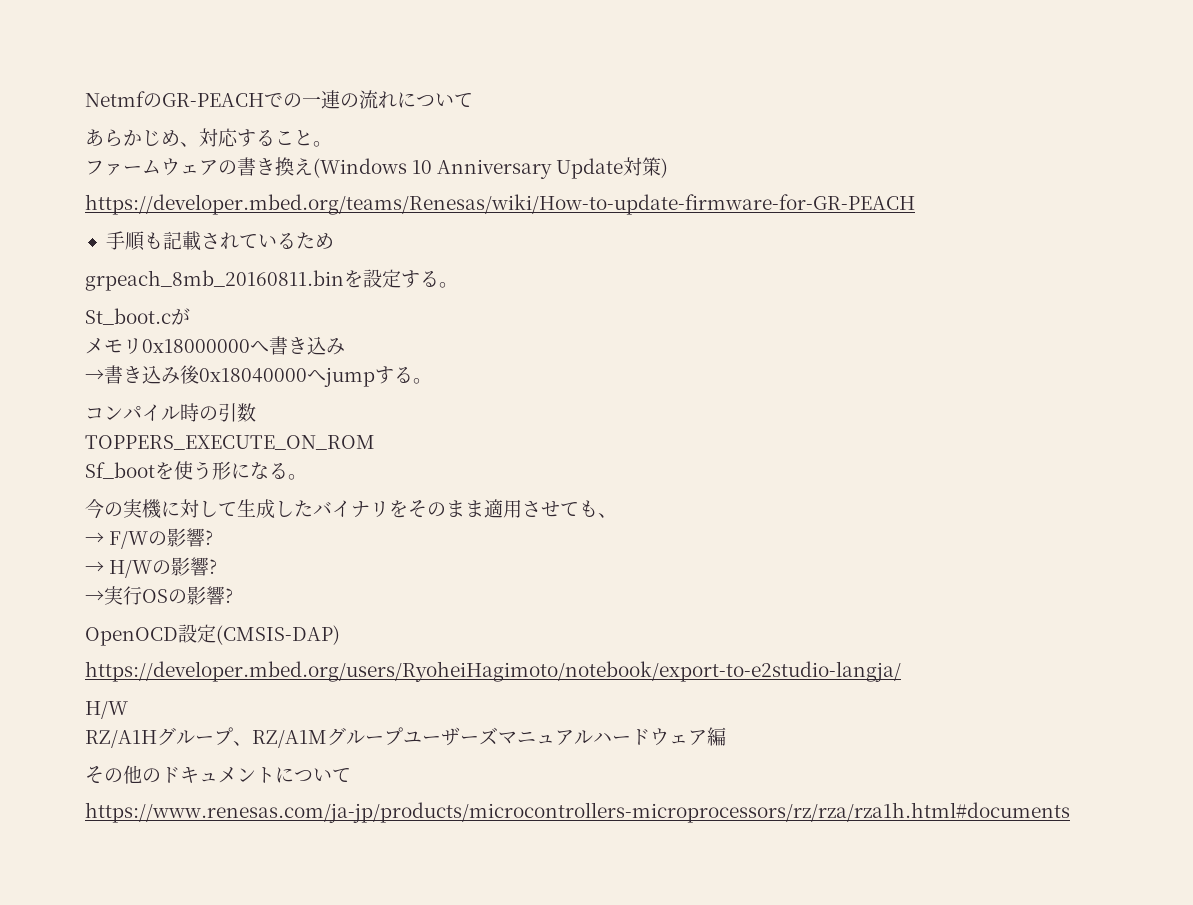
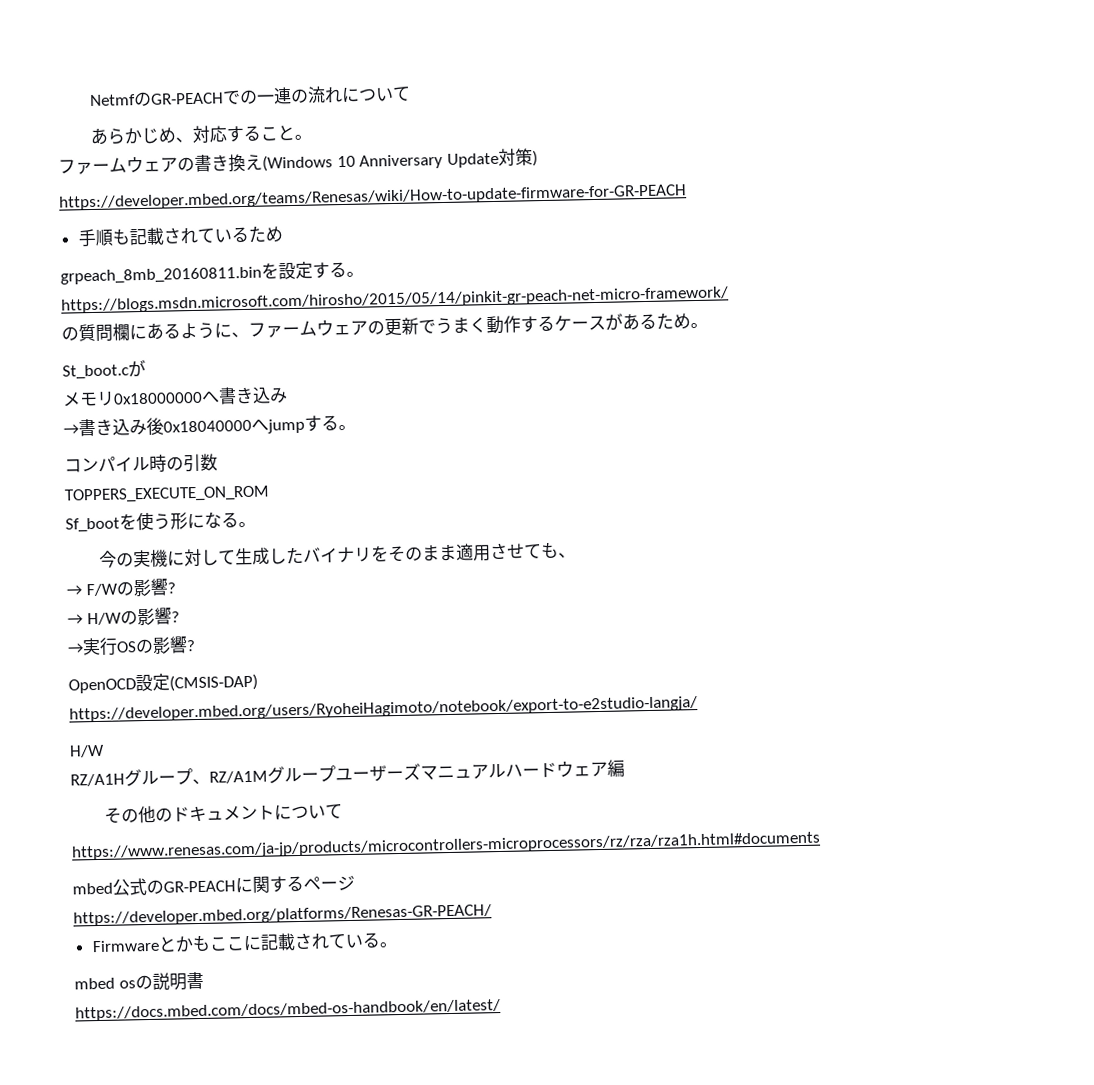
(458, 285) none -> [61,286,729,314] [61,312,708,342] // https://blogs.msdn.microsoft.com/hirosho/2015/05/14/pinkit-gr-peach-net-micro-framework/ // の質問欄にあるように、ファームウェアの更新でうまく動作するケースがあるため。
(1070, 812) none -> [72,874,355,896] [73,904,492,927] [91,932,398,953] [74,971,204,991] [75,999,501,1022] // mbed公式のGR-PEACHに関するページ // https://developer.mbed.org/platforms/Renesas-GR-PEACH/ // Firmwareとかもここに記載されている。 // mbed osの説明書 // https://docs.mbed.com/docs/mbed-os-handbook/en/latest/

